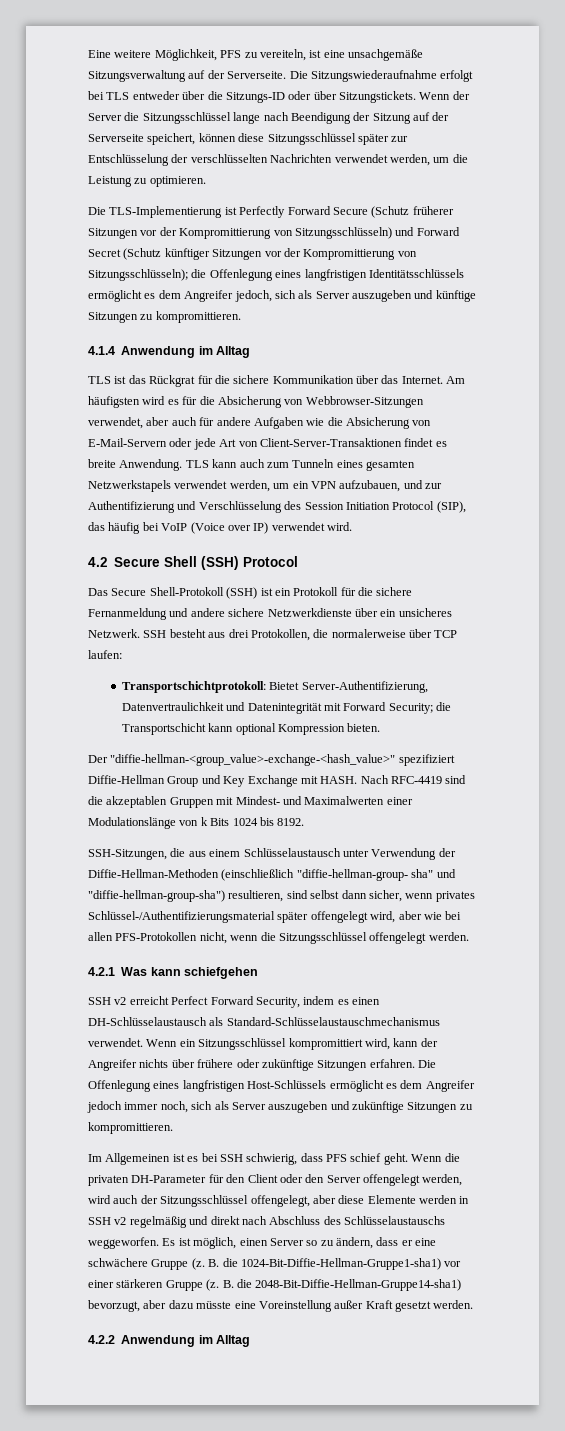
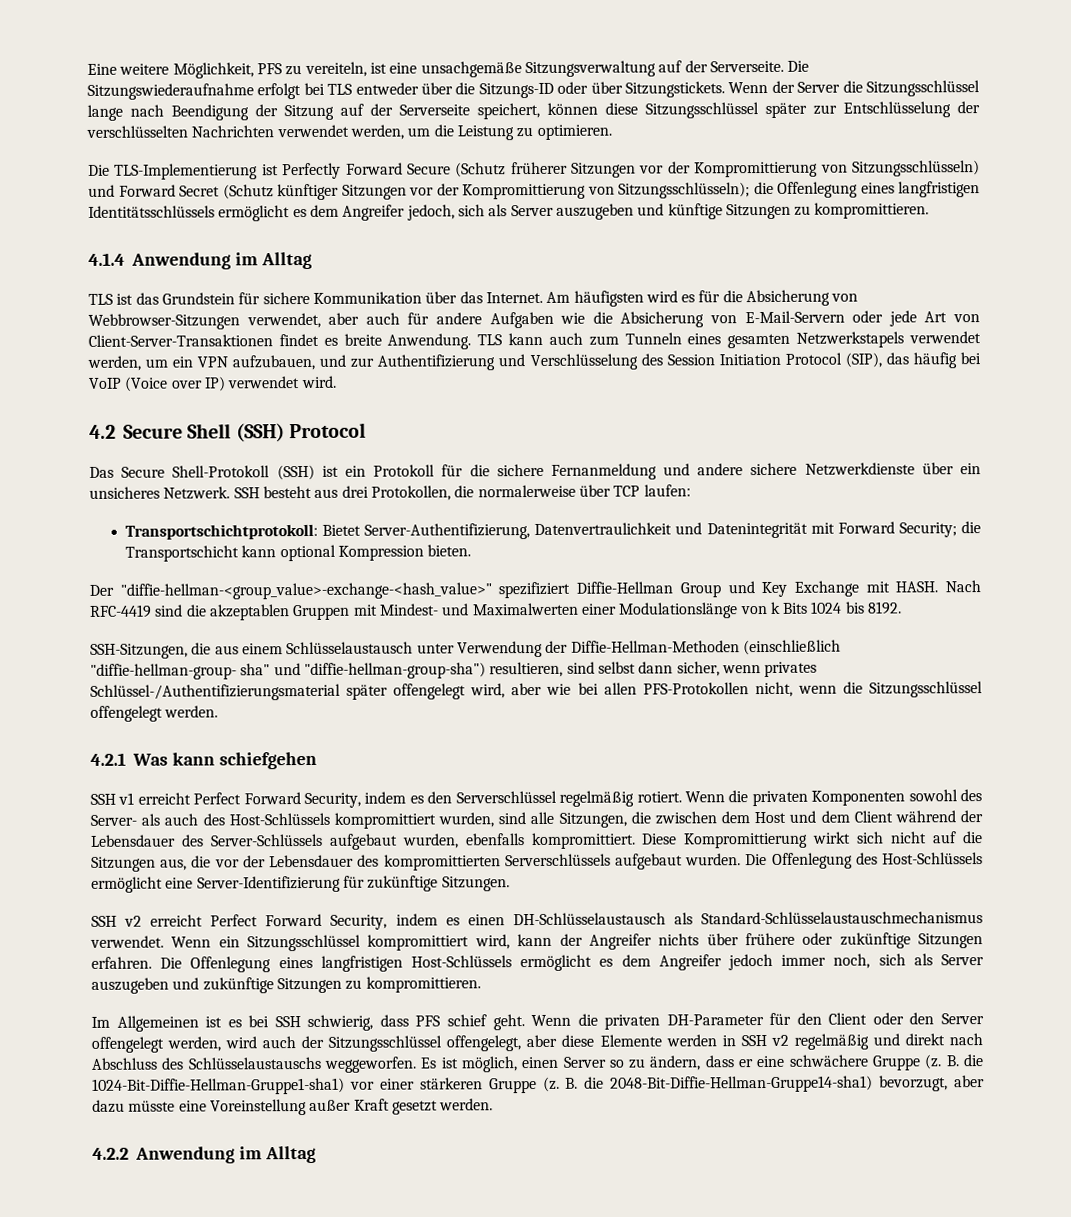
[149,375,230,387] Rückgrat für die -> [161,292,261,305] Grundstein für
(258, 973) none -> [90,789,982,809] [90,810,983,829] [90,831,983,850] [91,852,983,872] [91,875,510,893] // SSH v1 erreicht Perfect Forward Security, indem es den Serverschlüssel regelmäßig rotiert. Wenn die privaten Komponenten sowohl des Server- als auch des Host-Schlüssels kompromittiert wurden, sind alle Sitzungen, die zwischen dem Host und dem Client während der Lebensdauer des Server-Schlüssels aufgebaut wurden, ebenfalls kompromittiert. Diese Kompromittierung wirkt sich nicht auf die Sitzungen aus, die vor der Lebensdauer des kompromittierten Serverschlüssels aufgebaut wurden. Die Offenlegung des Host-Schlüssels ermöglicht eine Server-Identifizierung für zukünftige Sitzungen.

